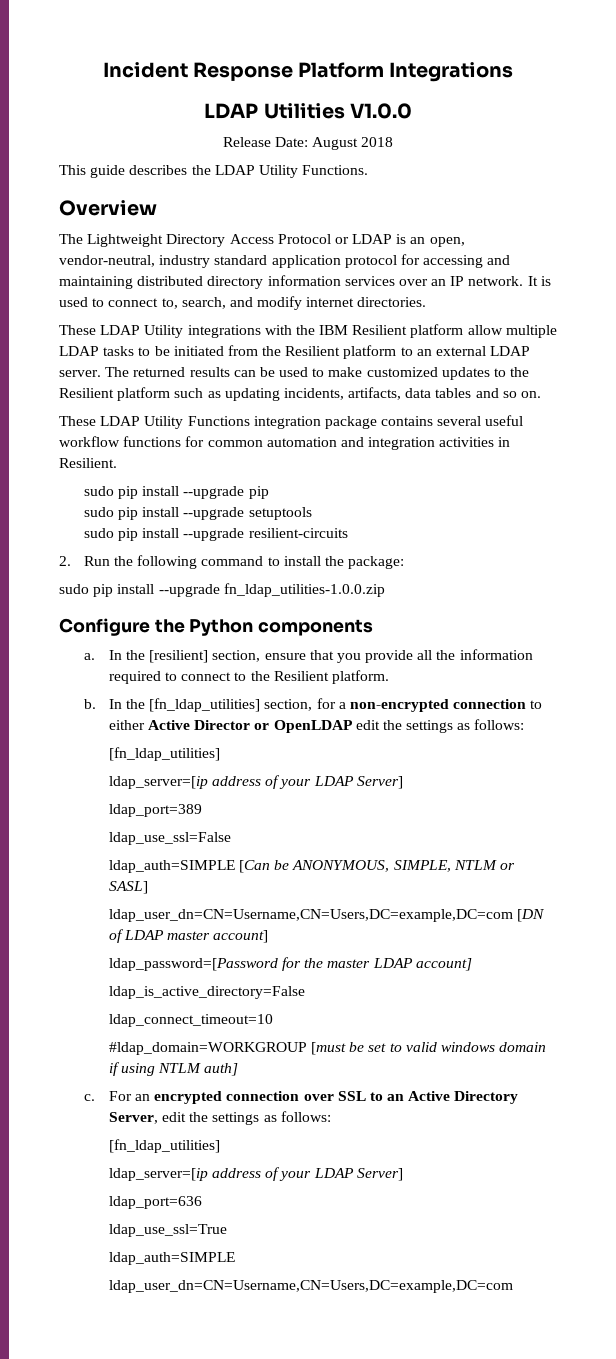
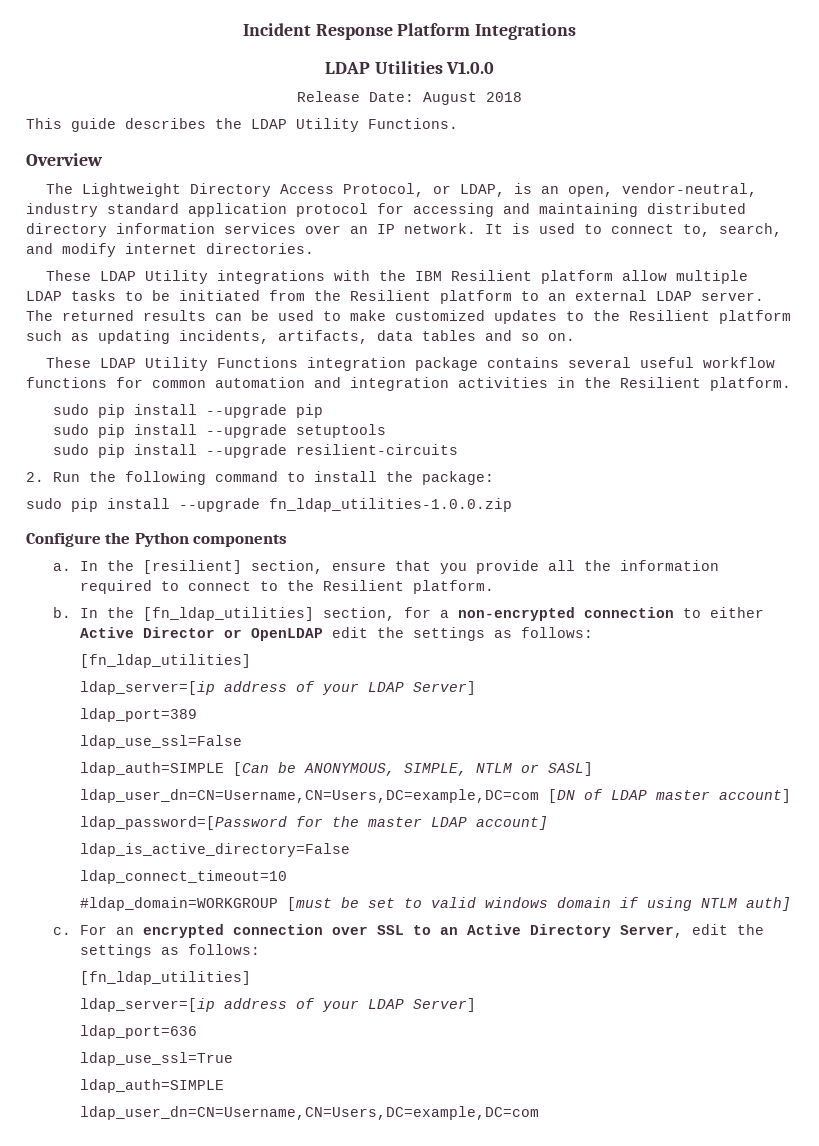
[277,234,393,244] Protocol or LDAP -> [343,183,506,197] Protocol, or LDAP,
[59,458,117,468] Resilient. -> [584,377,791,391] the Resilient platform.

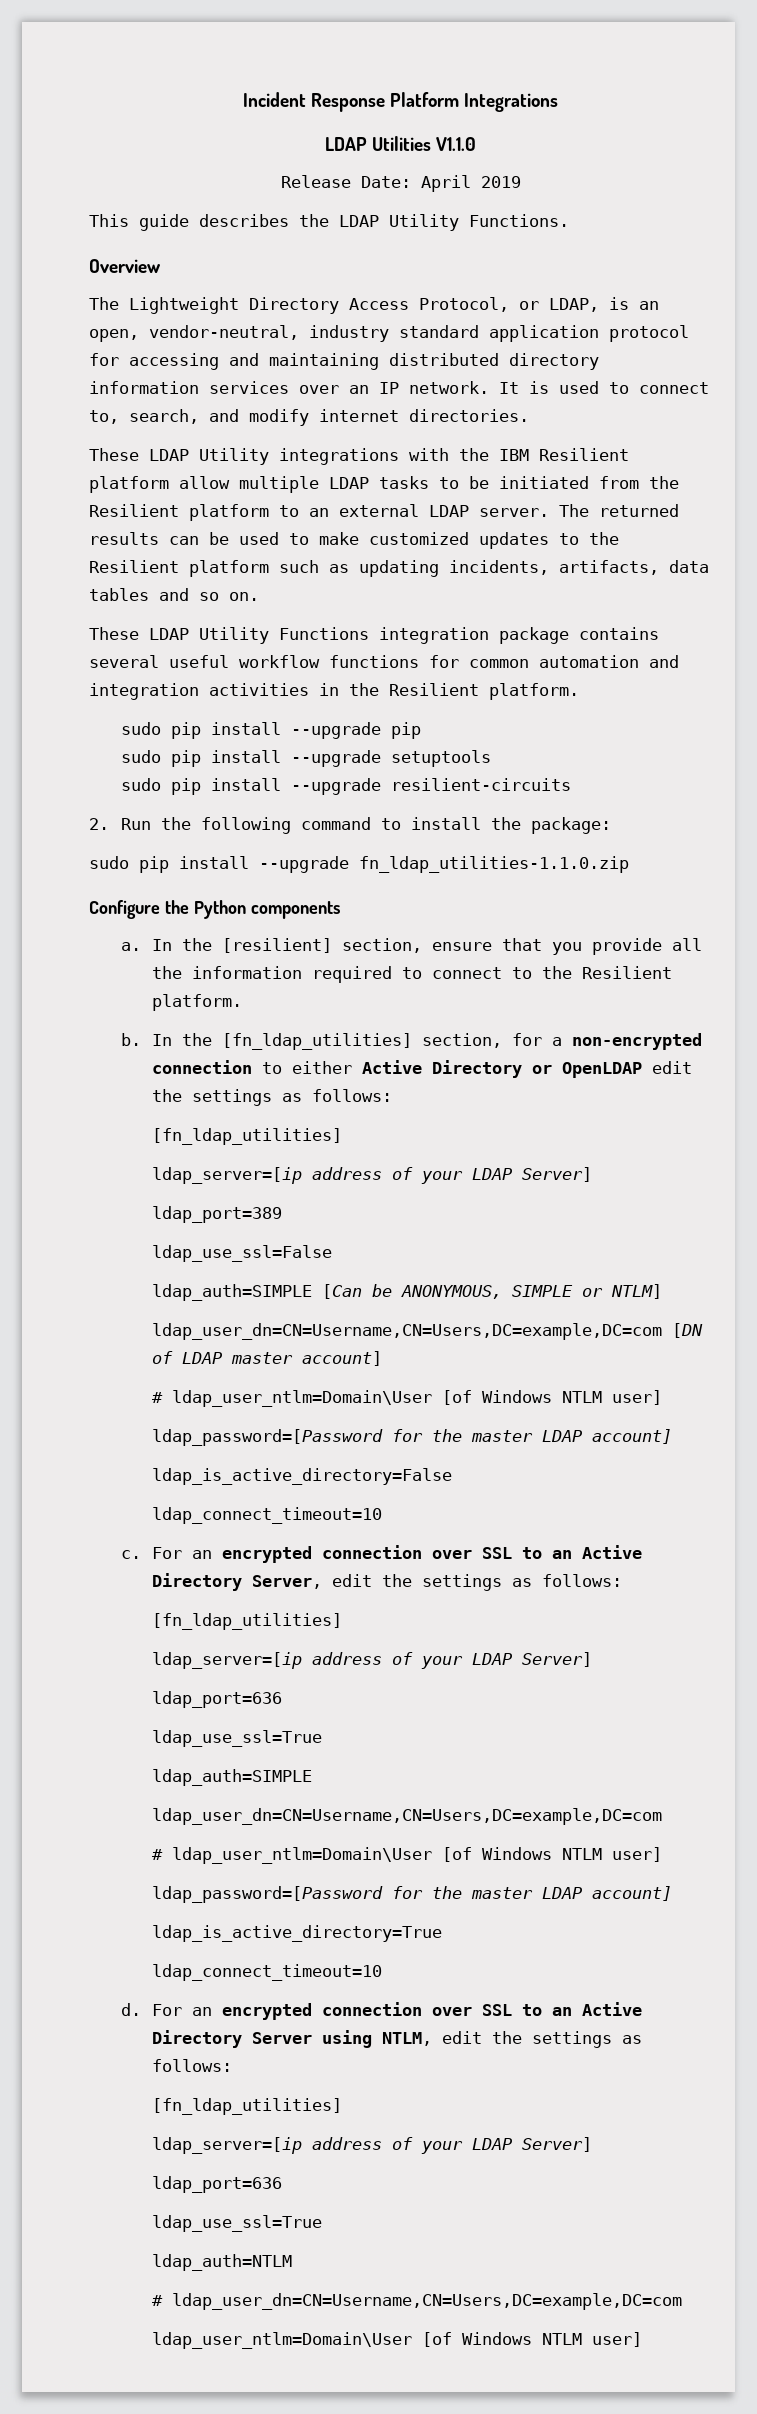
[446,61,495,74] V1.0.0 -> [436,137,477,151] V1.1.0
[423,92,522,105] August 2018 -> [420,175,521,192] April 2019
[269,498,512,512] fn_ldap_utilities-1.0.0.zip -> [359,856,629,873] fn_ldap_utilities-1.1.0.zip
[142,627,215,638] Director -> [432,1060,523,1078] Directory
[403,762,593,776] SIMPLE, NTLM or SASL] -> [512,1284,663,1299] SIMPLE or NTLM]
(791, 796) none -> [152,1390,663,1407] // # ldap_user_ntlm=Domain\User [of Windows NTLM user]
[79,897,791,911] // #ldap_domain=WORKGROUP [must be set to valid windows domain if using NTLM auth] -> (383, 1515) none
(539, 1113) none -> [152,1847,663,1864] [152,1886,673,1903] [152,1925,443,1942] [152,1964,383,1981] [120,2002,643,2020] [152,2030,643,2048] [152,2059,233,2072] [152,2098,343,2115] [152,2137,593,2154] [152,2176,283,2193] [152,2215,323,2232] [152,2254,293,2271] [152,2293,683,2310] [152,2332,643,2349] // # ldap_user_ntlm=Domain\User [of Windows NTLM user] // ldap_password=[Password for the master LDAP account] // ldap_is_active_directory=True // ldap_connect_timeout=10 // d. For an encrypted connection over SSL to an Active Directory Server using NTLM, edit the settings as follows: // [fn_ldap_utilities] // ldap_server=[ip address of your LDAP Server] // ldap_port=636 // ldap_use_ssl=True // ldap_auth=NTLM // # ldap_user_dn=CN=Username,CN=Users,DC=example,DC=com // ldap_user_ntlm=Domain\User [of Windows NTLM user]

